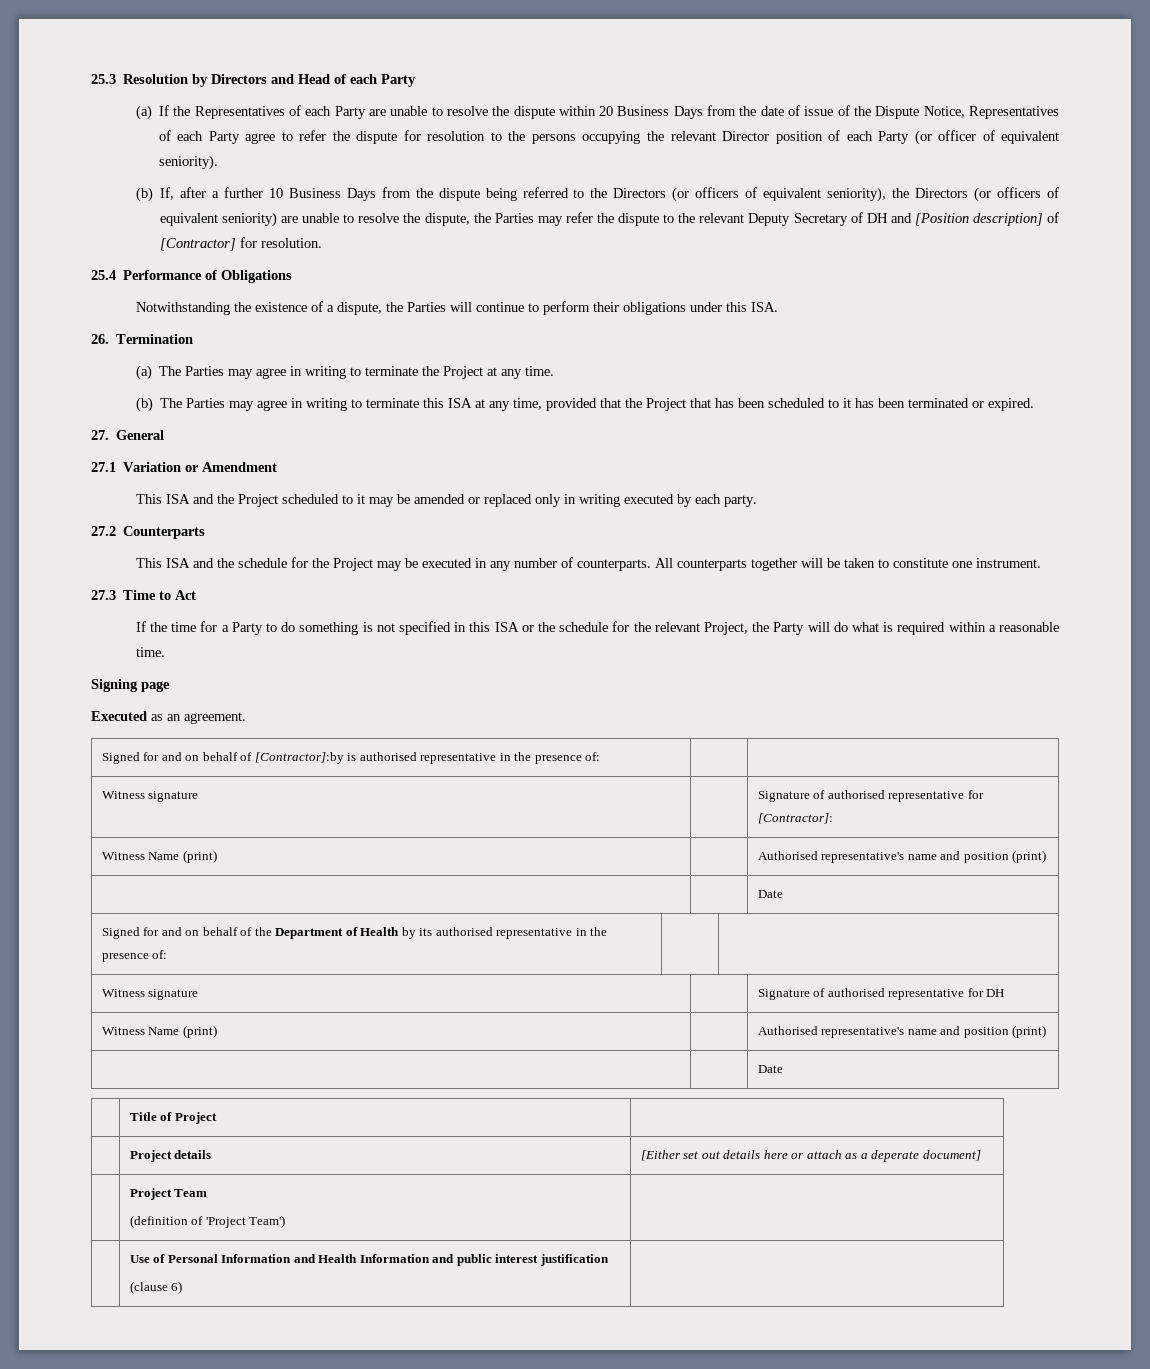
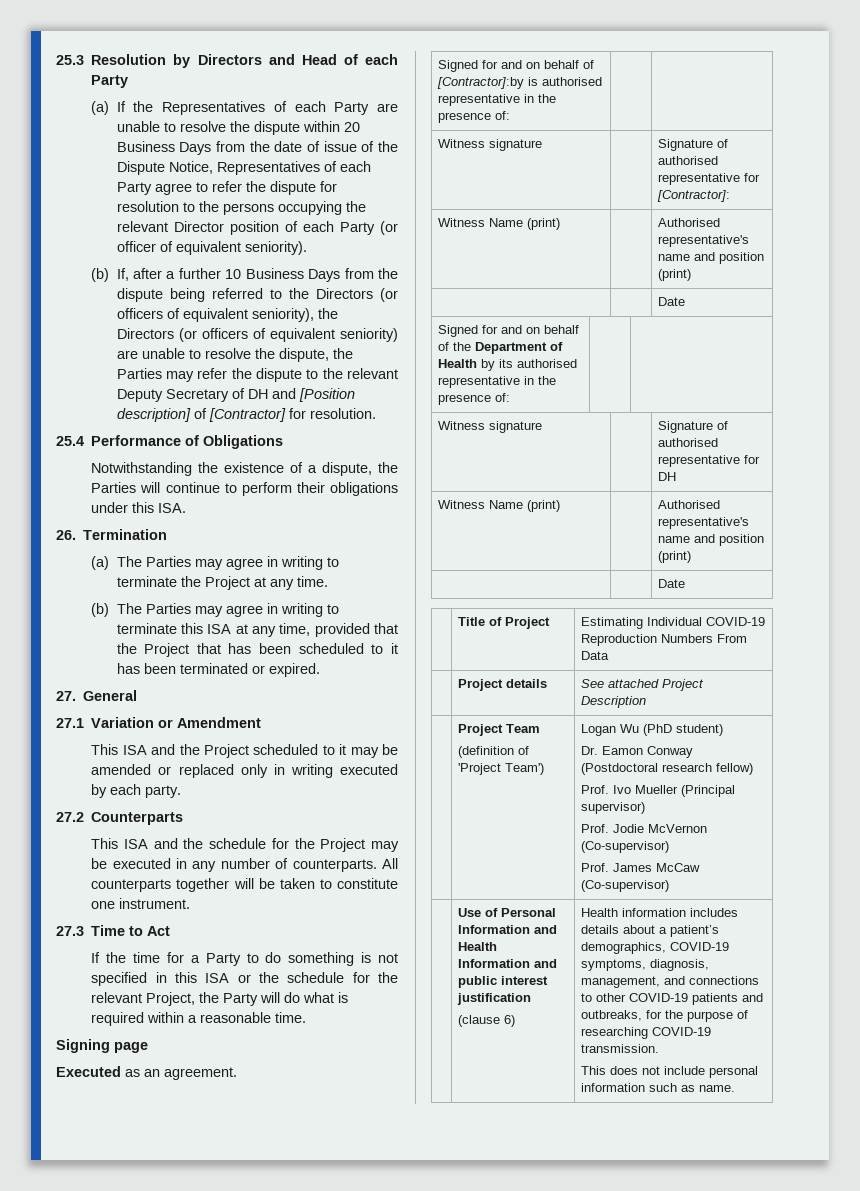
[129,1150,212,1162] [640,1150,981,1162] // | Project details | [Either set out details here or attach as a deperate document] -> [580,617,765,629] [580,634,747,646] [580,651,609,660] [457,679,547,691] [580,679,704,691] [580,696,646,708] Estimating Individual COVID-19 Reproduction Numbers From Data // | Project details | See attached Project Description
(286, 1221) none -> [580,724,723,736] [580,746,693,758] [580,763,753,775] [580,785,735,797] [580,802,645,814] [580,824,707,833] [580,841,669,853] [580,863,700,872] [580,880,669,892] Logan Wu (PhD student) // Dr. Eamon Conway (Postdoctoral research fellow) // Prof. Ivo Mueller (Principal supervisor) // Prof. Jodie McVernon (Co-supervisor) // Prof. James McCaw (Co-supervisor)
(183, 1287) none -> [580,908,738,917] [580,925,719,937] [580,942,729,954] [580,959,709,971] [580,976,759,988] [580,993,763,1005] [580,1010,748,1022] [580,1027,711,1039] [580,1044,659,1053] [580,1066,758,1078] [580,1083,735,1092] Health information includes details about a patient’s demographics, COVID-19 symptoms, diagnosis, management, and connections to other COVID-19 patients and outbreaks, for the purpose of researching COVID-19 transmission. // This does not include personal information such as name.

